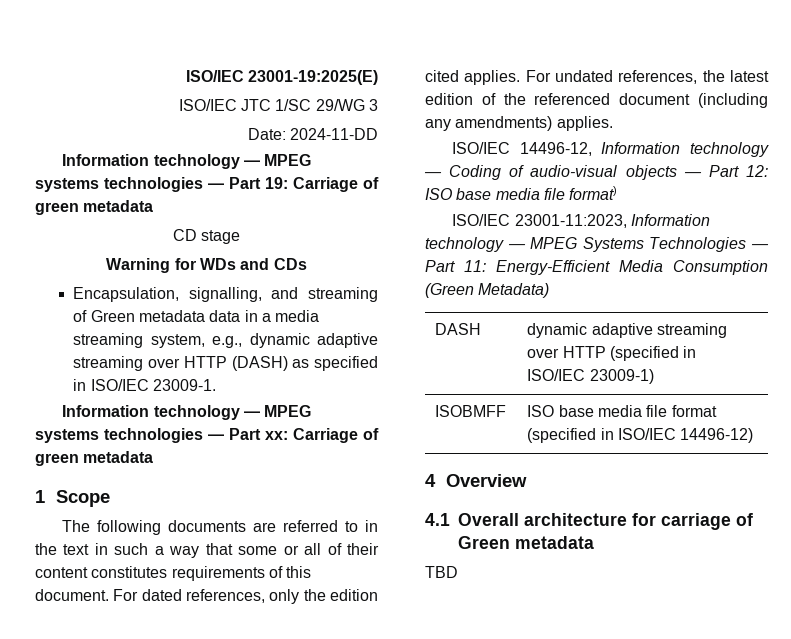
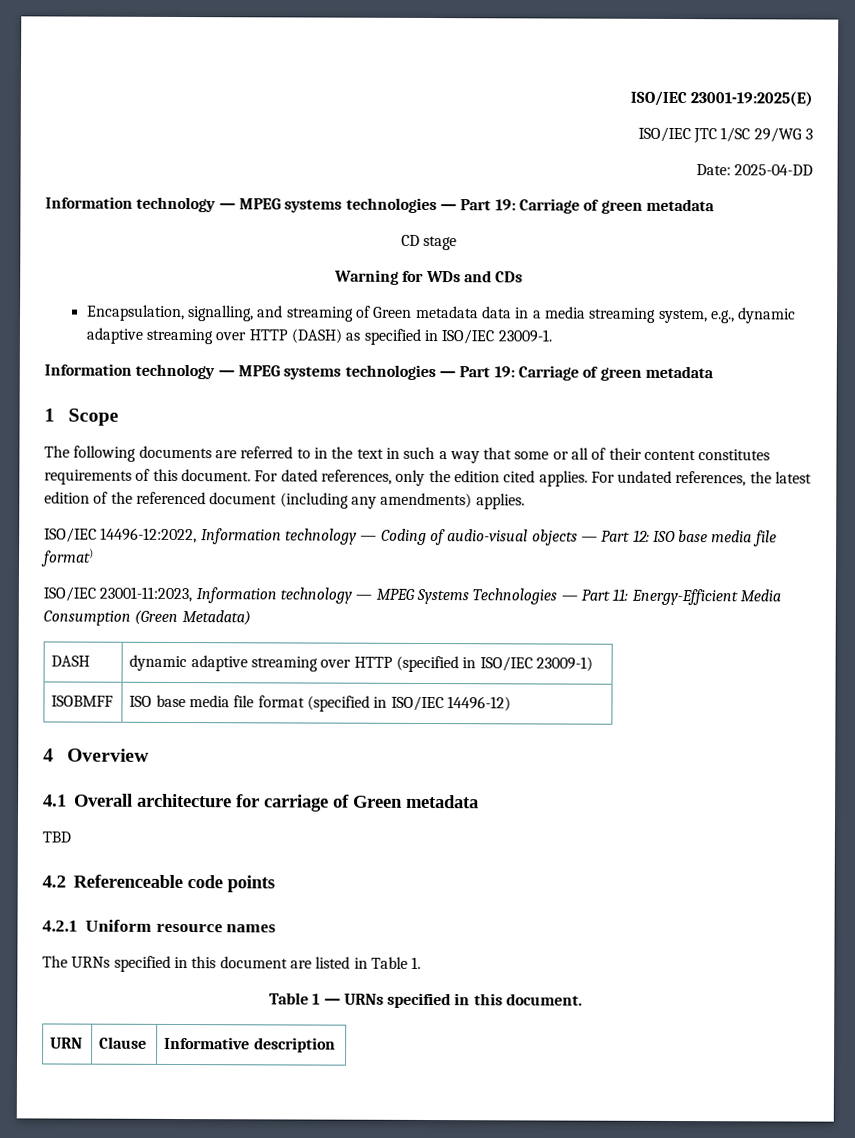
[290,128,378,140] 2024-11-DD -> [734,164,814,176] 2025-04-DD
[265,431,288,440] xx: -> [493,366,515,378] 19:
[519,142,592,156] 14496-12, -> [100,527,198,544] 14496-12:2022,
(458, 572) none -> [42,874,275,893] [42,919,277,933] [42,955,422,972] [268,992,584,1009] [50,1037,84,1049] [99,1036,148,1049] [164,1036,336,1053] // 4.2 Referenceable code points // 4.2.1 Uniform resource names // The URNs specified in this document are listed in Table 1. // Table 1 — URNs specified in this document. // URN | Clause | Informative description

